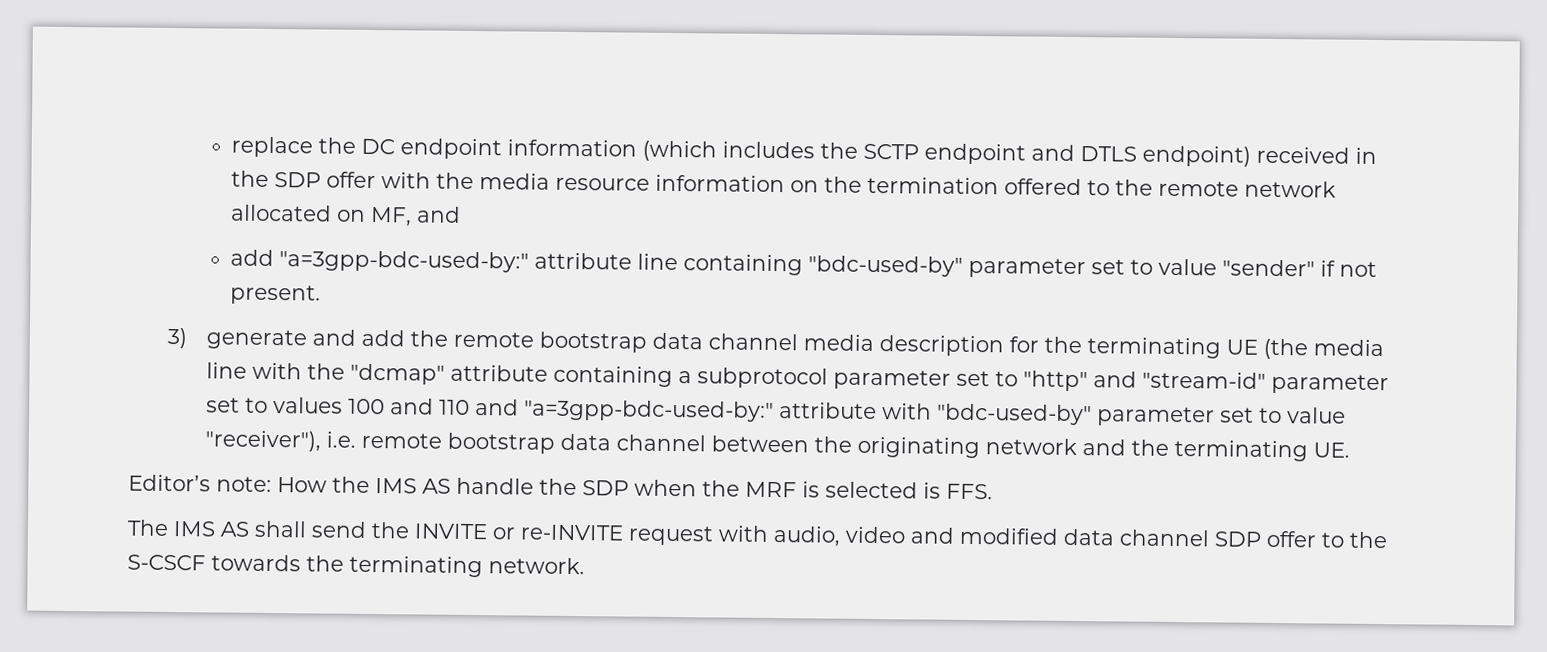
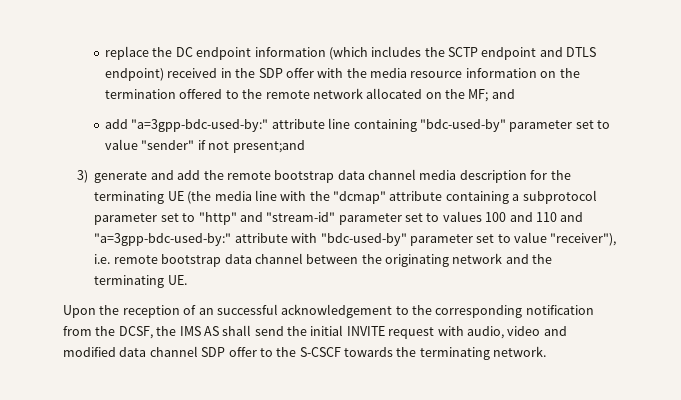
[370,206,413,227] MF, -> [445,89,489,102] the MF;
[230,284,322,305] present. -> [232,140,305,153] present;and
[128,474,993,500] [127,519,169,536] Editor’s note: How the IMS AS handle the SDP when the MRF is selected is FFS. // The -> [63,304,594,318] [63,326,177,339] Upon the reception of an successful acknowledgement to the corresponding notification from the DCSF, the
[414,523,624,541] INVITE or re-INVITE -> [310,325,385,336] initial INVITE

